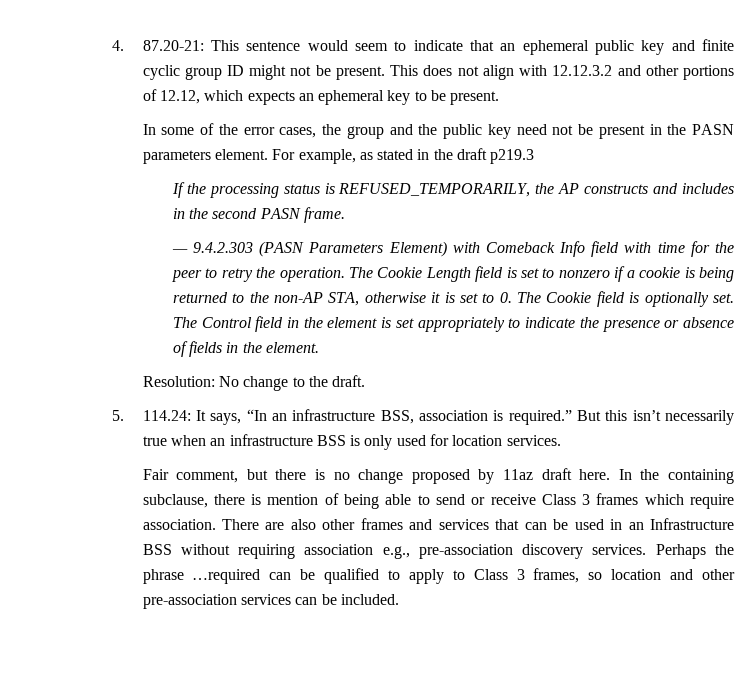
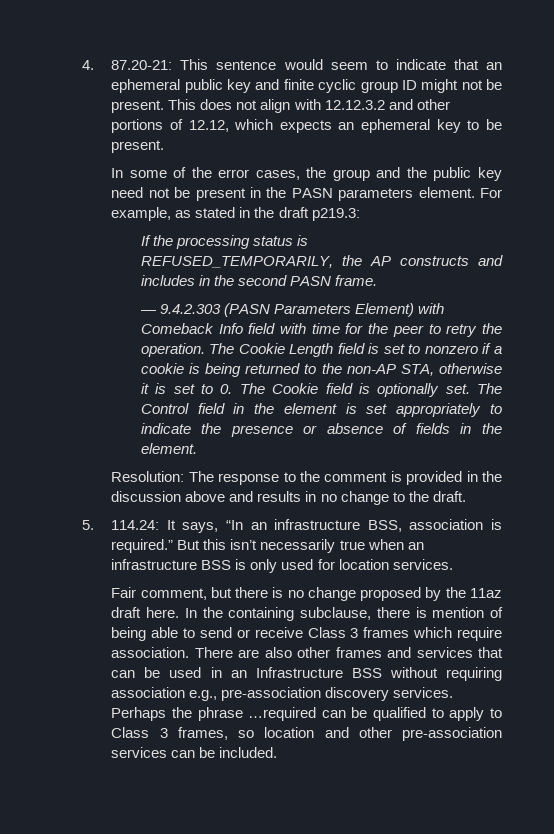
[490,149,535,164] p219.3 -> [311,208,360,221] p219.3:
[218,376,239,387] No -> [188,471,503,485] [111,491,337,502] The response to the comment is provided in the discussion above and results in no
(495, 476) none -> [445,587,466,598] the

